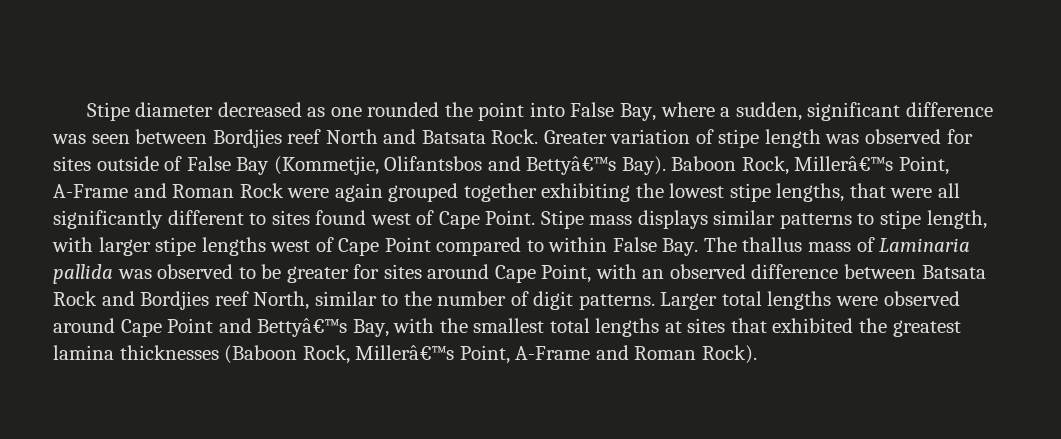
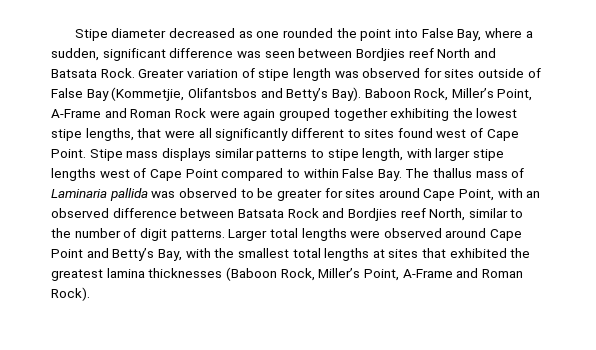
[526,156,617,175] Bettyâ€™s -> [286,88,329,101] Betty’s
[794,156,894,171] Millerâ€™s -> [451,88,494,98] Miller’s
[257,318,348,337] Bettyâ€™s -> [112,248,155,261] Betty’s
[355,345,455,360] Millerâ€™s -> [318,268,361,278] Miller’s

